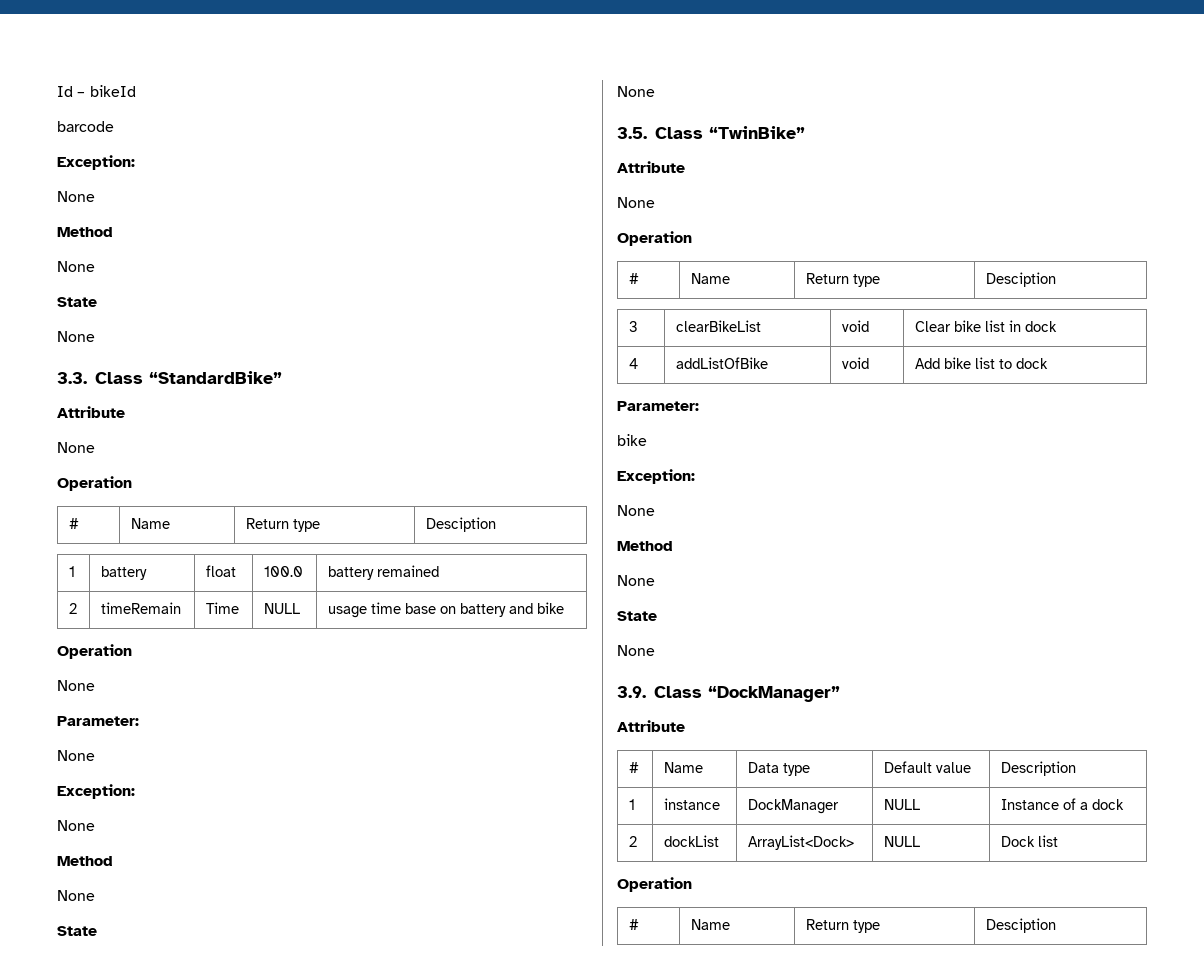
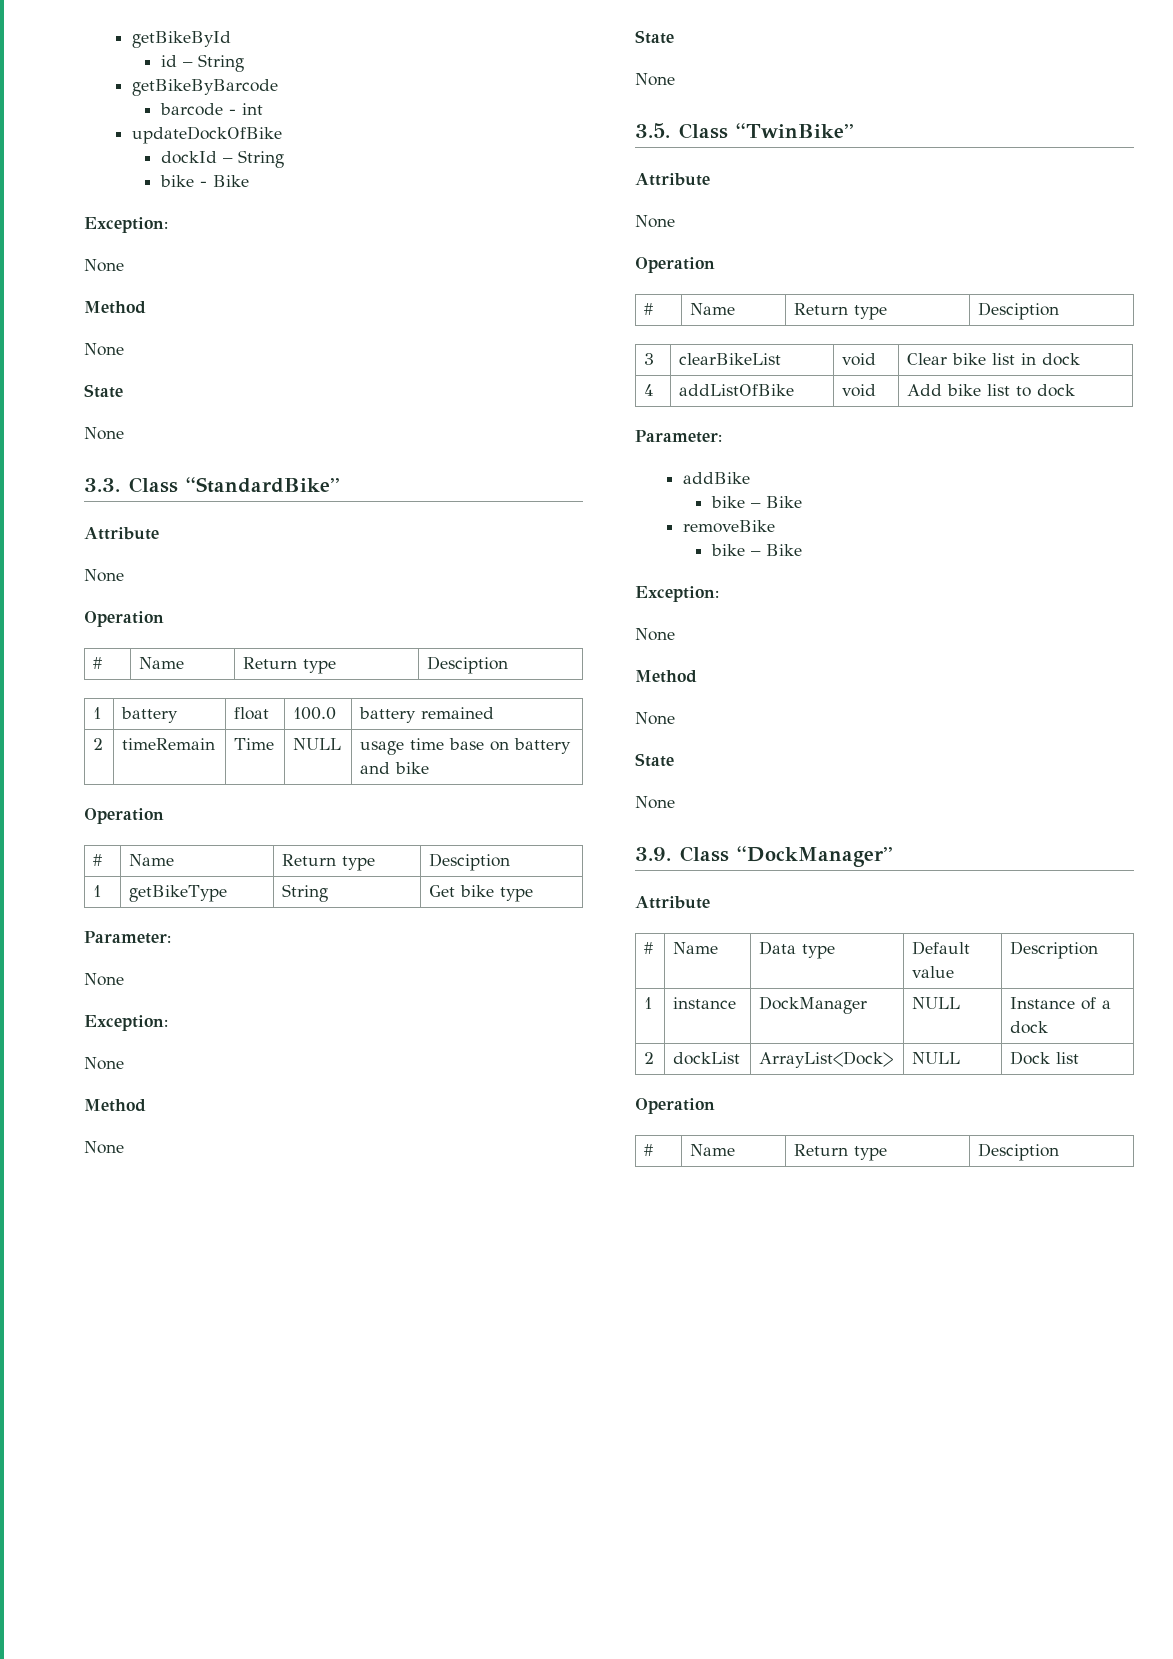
[57,85,136,97] [57,121,114,132] Id – bikeId // barcode -> [132,31,232,48] [161,54,245,72] [132,79,279,96] [160,103,264,116] [132,126,283,144] [161,150,285,168] [160,175,250,187] getBikeById // id – String // getBikeByBarcode // barcode - int // updateDockOfBike // dockId – String // bike - Bike
[57,680,95,691] // None -> [93,854,103,866] [129,854,175,866] [282,854,376,871] [429,853,511,871] [93,885,102,897] [129,885,228,902] [282,884,329,902] [429,885,534,902] // # | Name | Return type | Desciption // 1 | getBikeType | String | Get bike type
[617,434,647,446] // bike -> [683,472,751,484] [711,496,803,508] [683,520,776,533] [711,544,803,556] // addBike // bike – Bike // removeBike // bike – Bike

